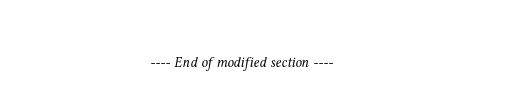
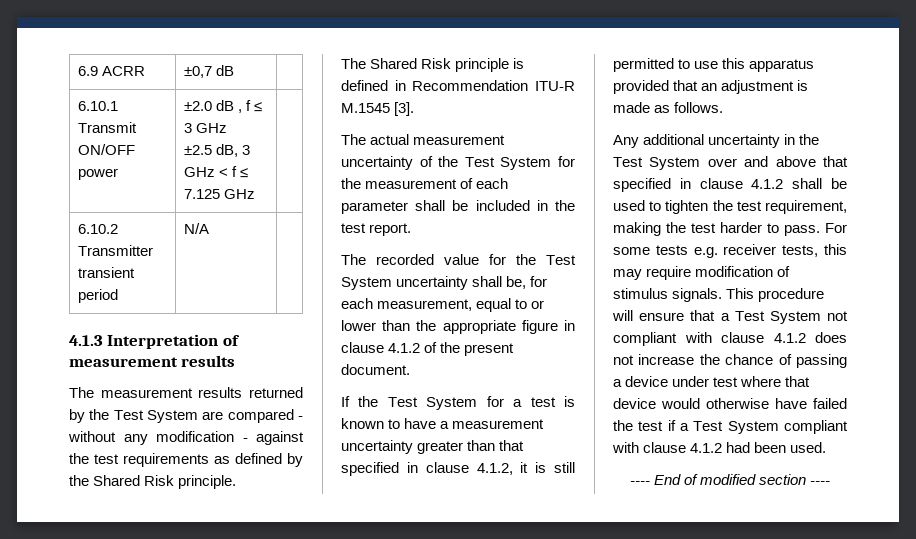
(149, 65) none -> [78,66,146,76] [184,65,235,78] [78,101,119,111] [78,122,138,133] [78,144,136,155] [78,168,119,180] [184,100,263,113] [184,123,228,133] [184,144,251,157] [184,166,249,178] [184,189,256,199] [78,224,119,234] [78,245,154,256] [78,267,136,278] [78,289,119,303] [184,223,210,234] [69,334,240,349] [69,355,236,367] [69,387,303,398] [69,409,303,423] [68,431,304,445] [69,453,303,467] [69,475,237,489] [341,58,525,72] [341,80,575,91] [341,102,415,116] [341,134,506,145] [341,156,575,170] [341,178,509,189] [341,200,575,214] [341,223,412,236] [341,254,576,265] [341,276,548,290] [341,298,545,312] [341,320,575,334] [341,342,515,356] [341,364,410,375] [341,396,575,410] [341,418,545,429] [341,440,525,454] [341,462,575,476] [613,58,815,72] [613,80,809,94] [613,102,724,113] [613,134,820,148] [613,156,848,170] [613,178,847,192] [613,200,847,214] [613,222,847,236] [613,244,847,258] [613,266,791,280] [613,288,825,302] [612,310,848,324] [613,332,847,346] [613,354,847,368] [613,376,811,387] [613,398,847,409] [613,420,848,434] [612,442,827,453] 6.9 ACRR | ±0,7 dB | // 6.10.1 Transmit ON/OFF power | ±2.0 dB , f ≤ 3 GHz // ±2.5 dB, 3 GHz < f ≤ 7.125 GHz | // 6.10.2 Transmitter transient period | N/A | // 4.1.3 Interpretation of measurement results // The measurement results returned by the Test System are compared - without any modification - against the test requirements as defined by the Shared Risk principle. // The Shared Risk principle is defined in Recommendation ITU-R M.1545 [3]. // The actual measurement uncertainty of the Test System for the measurement of each parameter shall be included in the test report. // The recorded value for the Test System uncertainty shall be, for each measurement, equal to or lower than the appropriate figure in clause 4.1.2 of the present document. // If the Test System for a test is known to have a measurement uncertainty greater than that specified in clause 4.1.2, it is still permitted to use this apparatus provided that an adjustment is made as follows. // Any additional uncertainty in the Test System over and above that specified in clause 4.1.2 shall be used to tighten the test requirement, making the test harder to pass. For some tests e.g. receiver tests, this may require modification of stimulus signals. This procedure will ensure that a Test System not compliant with clause 4.1.2 does not increase the chance of passing a device under test where that device would otherwise have failed the test if a Test System compliant with clause 4.1.2 had been used. //

